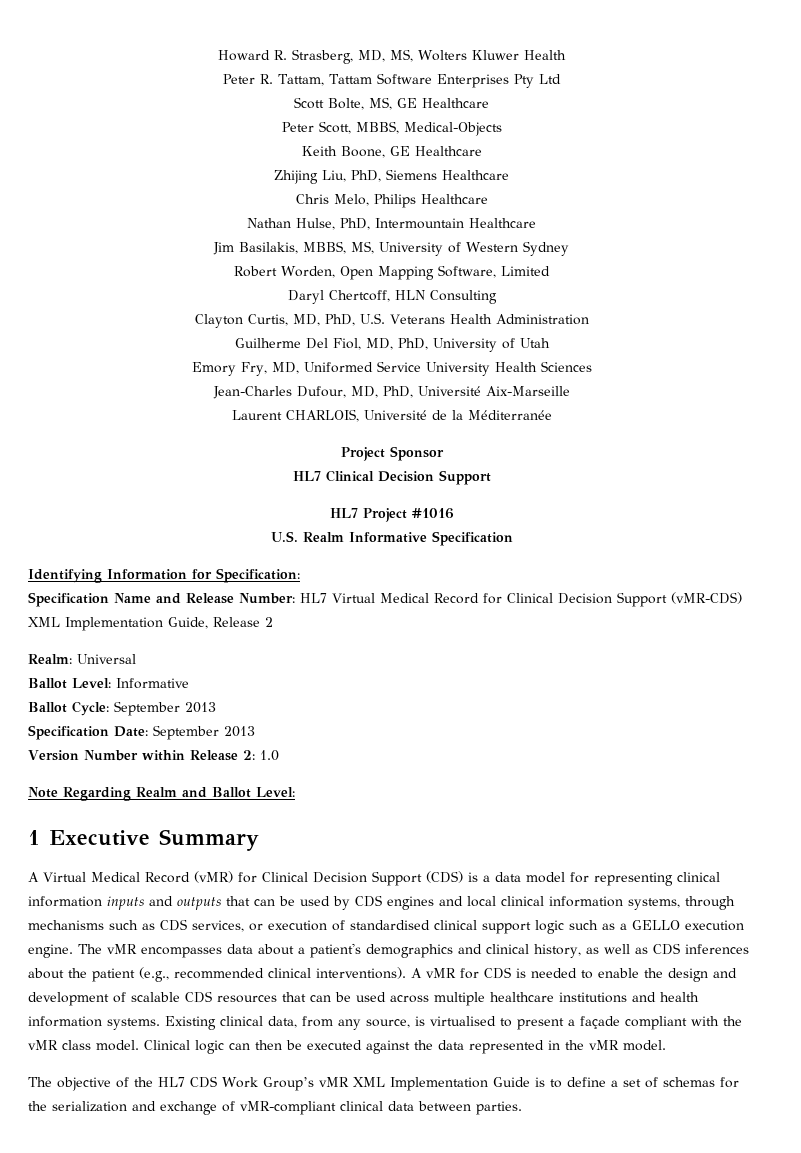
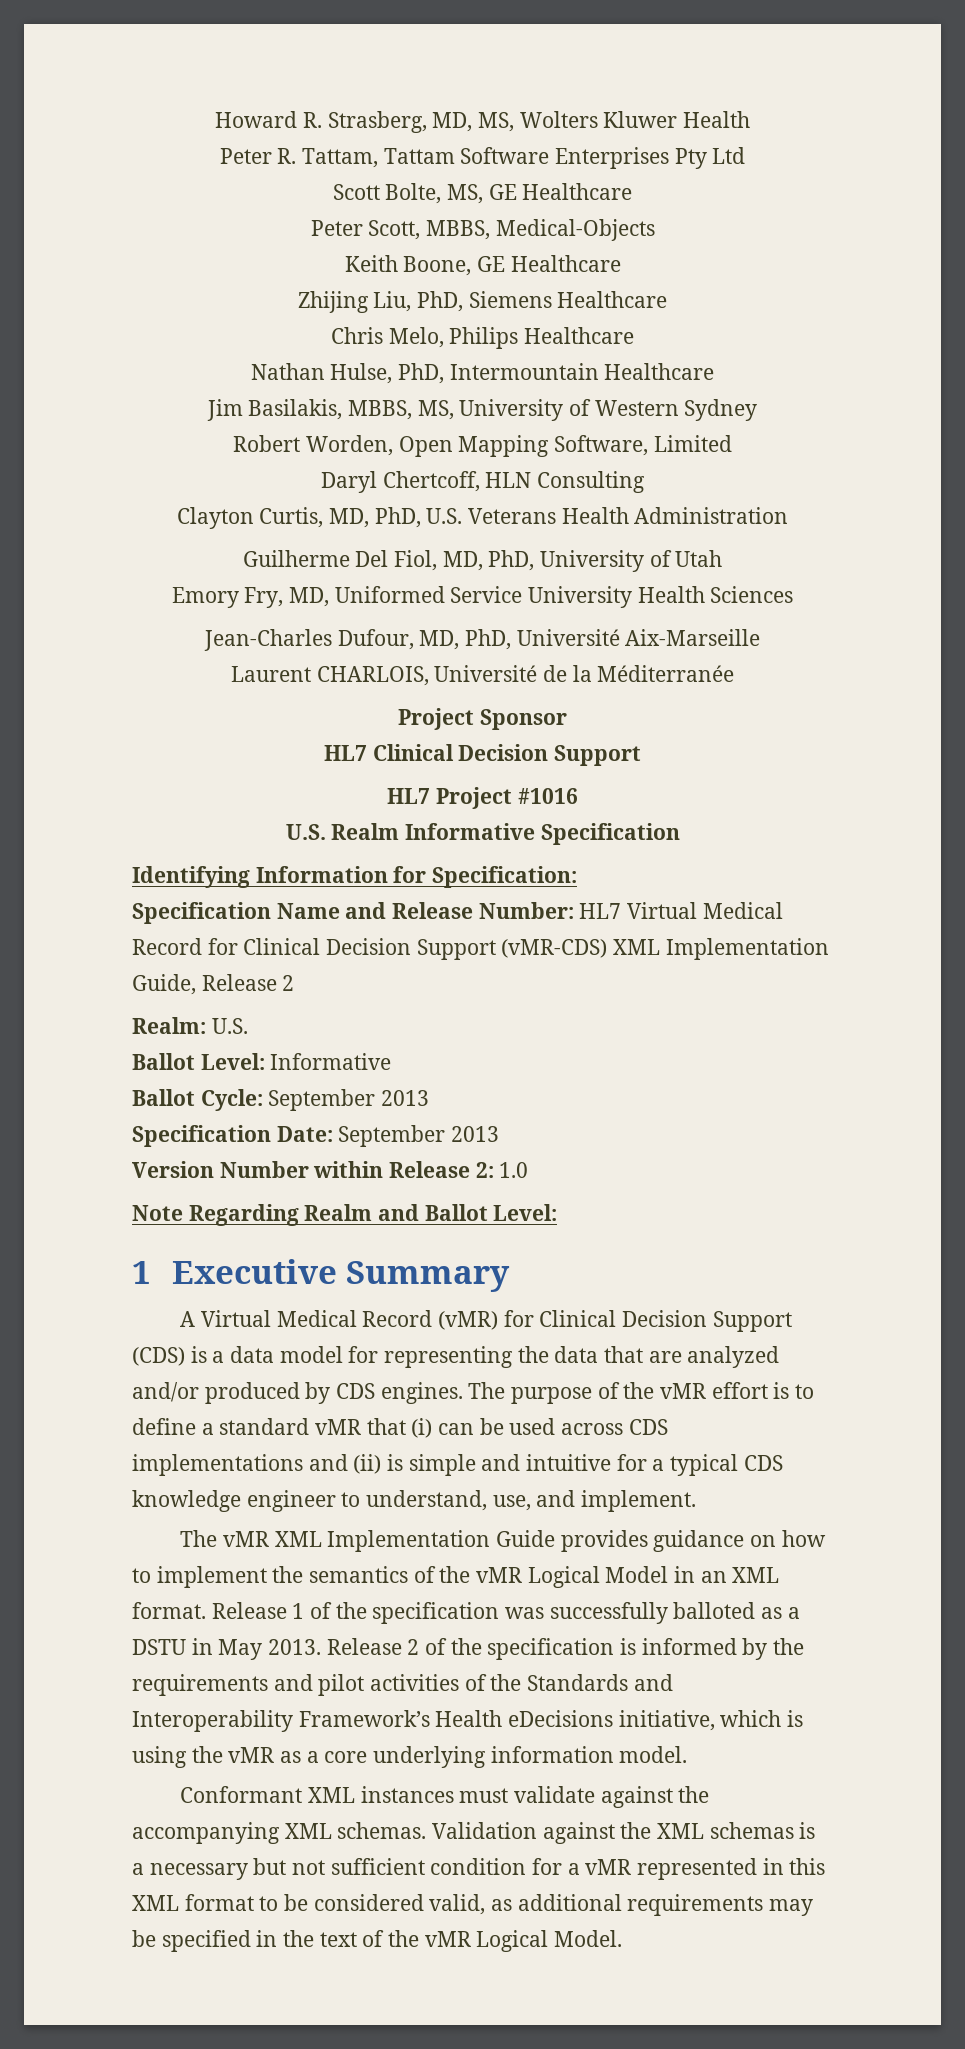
[77,654,136,664] Universal -> [211,1018,248,1034] U.S.
[677,872,720,882] [28,895,735,910] [28,919,744,934] [28,943,749,958] [28,967,737,982] [28,991,699,1006] [28,1016,742,1030] [28,1040,666,1054] [28,1076,739,1091] [28,1101,522,1115] clinical information inputs and outputs that can be used by CDS engines and local clinical information systems, through mechanisms such as CDS services, or execution of standardised clinical support logic such as a GELLO execution engine. The vMR encompasses data about a patient's demographics and clinical history, as well as CDS inferences about the patient (e.g., recommended clinical interventions). A vMR for CDS is needed to enable the design and development of scalable CDS resources that can be used across multiple healthcare institutions and health information systems. Existing clinical data, from any source, is virtualised to present a façade compliant with the vMR class model. Clinical logic can then be executed against the data represented in the vMR model. // The objective of the HL7 CDS Work Group’s vMR XML Implementation Guide is to define a set of schemas for the serialization and exchange of vMR-compliant clinical data between parties. -> [517,1346,780,1368] [132,1382,815,1404] [132,1418,668,1438] [132,1454,783,1476] [132,1490,697,1512] [180,1530,826,1552] [132,1566,780,1588] [132,1602,800,1624] [132,1638,805,1660] [132,1674,673,1696] [132,1710,804,1732] [132,1746,688,1768] [180,1786,710,1808] [132,1822,816,1844] [132,1858,826,1880] [132,1894,814,1916] [132,1930,623,1952] the data that are analyzed and/or produced by CDS engines. The purpose of the vMR effort is to define a standard vMR that (i) can be used across CDS implementations and (ii) is simple and intuitive for a typical CDS knowledge engineer to understand, use, and implement. // The vMR XML Implementation Guide provides guidance on how to implement the semantics of the vMR Logical Model in an XML format. Release 1 of the specification was successfully balloted as a DSTU in May 2013. Release 2 of the specification is informed by the requirements and pilot activities of the Standards and Interoperability Framework’s Health eDecisions initiative, which is using the vMR as a core underlying information model. // Conformant XML instances must validate against the accompanying XML schemas. Validation against the XML schemas is a necessary but not sufficient condition for a vMR represented in this XML format to be considered valid, as additional requirements may be specified in the text of the vMR Logical Model.

